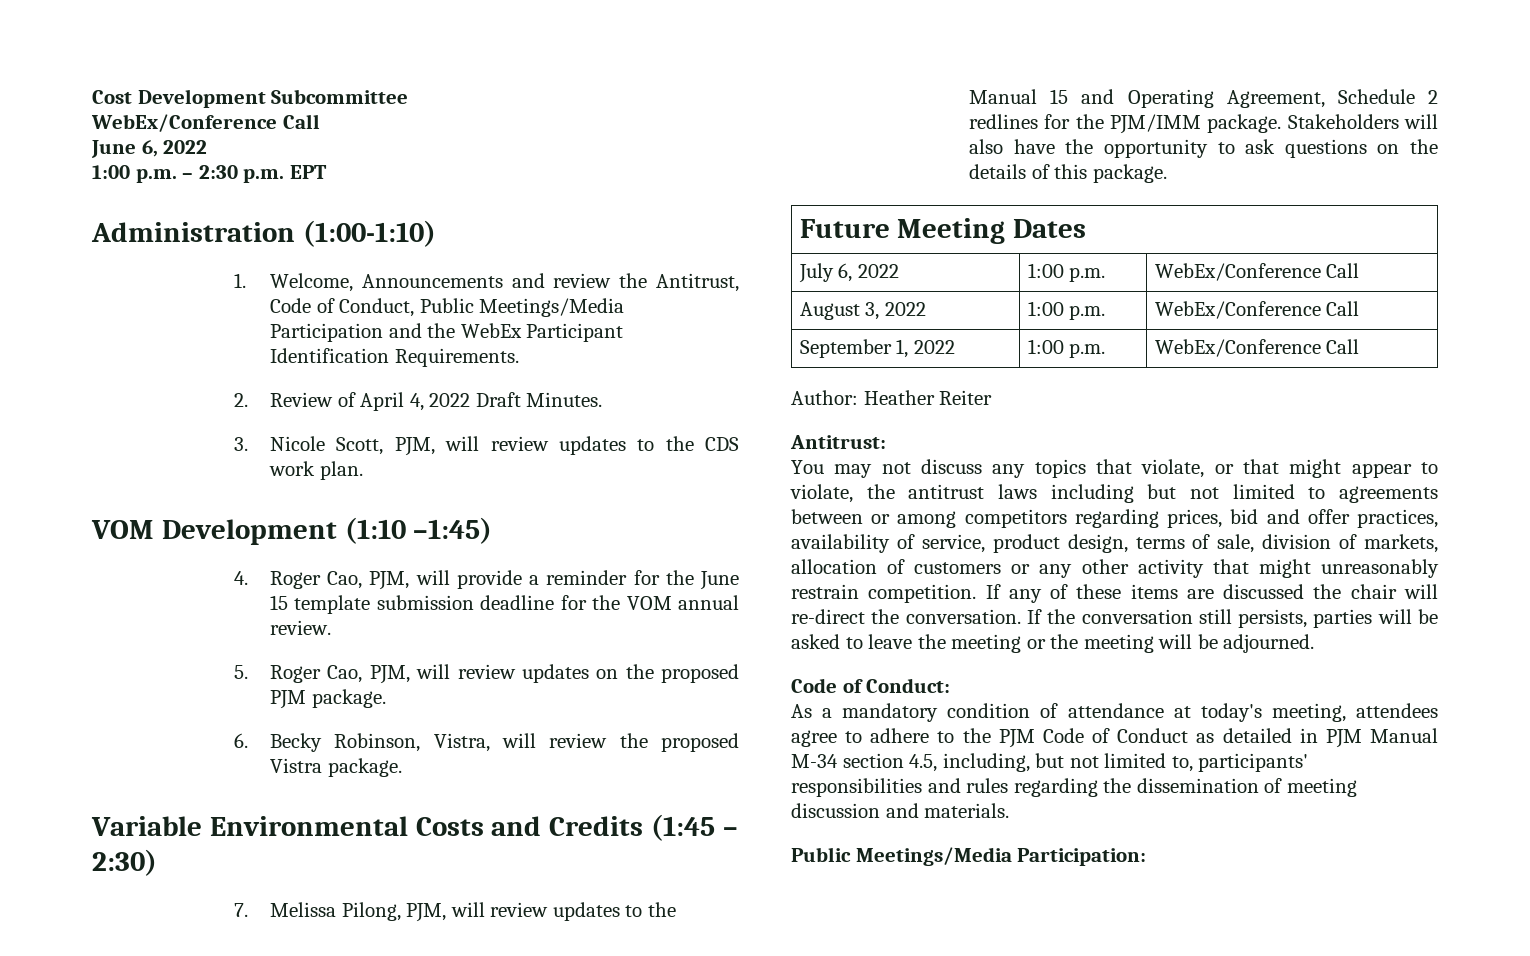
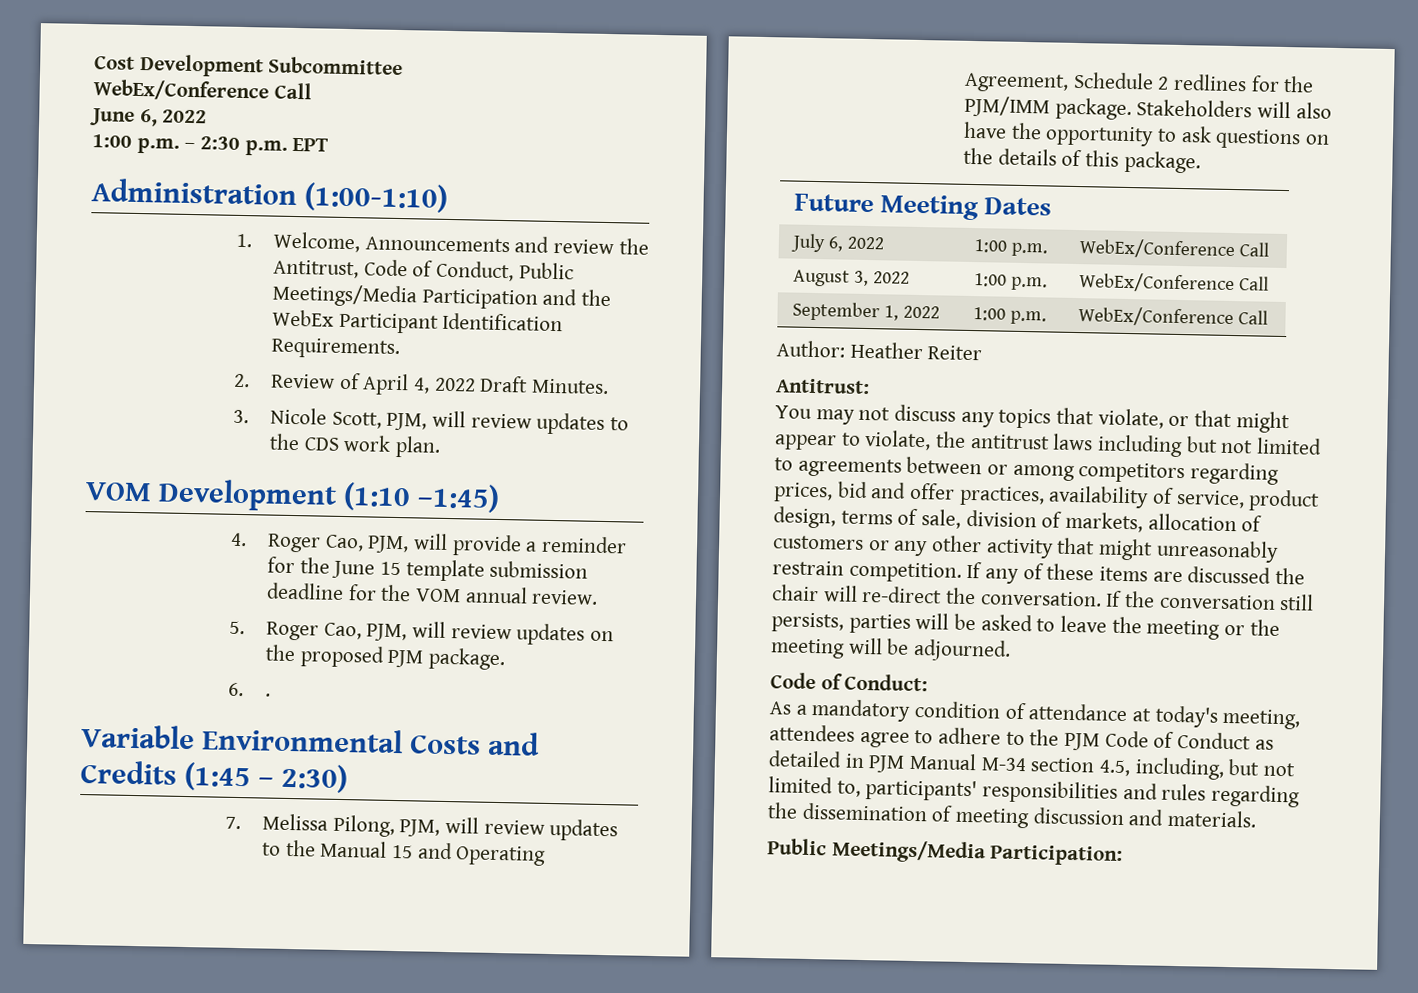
[270,733,740,752] [270,758,402,777] Becky Robinson, Vistra, will review the proposed Vistra package. -> [265,693,272,697] .

